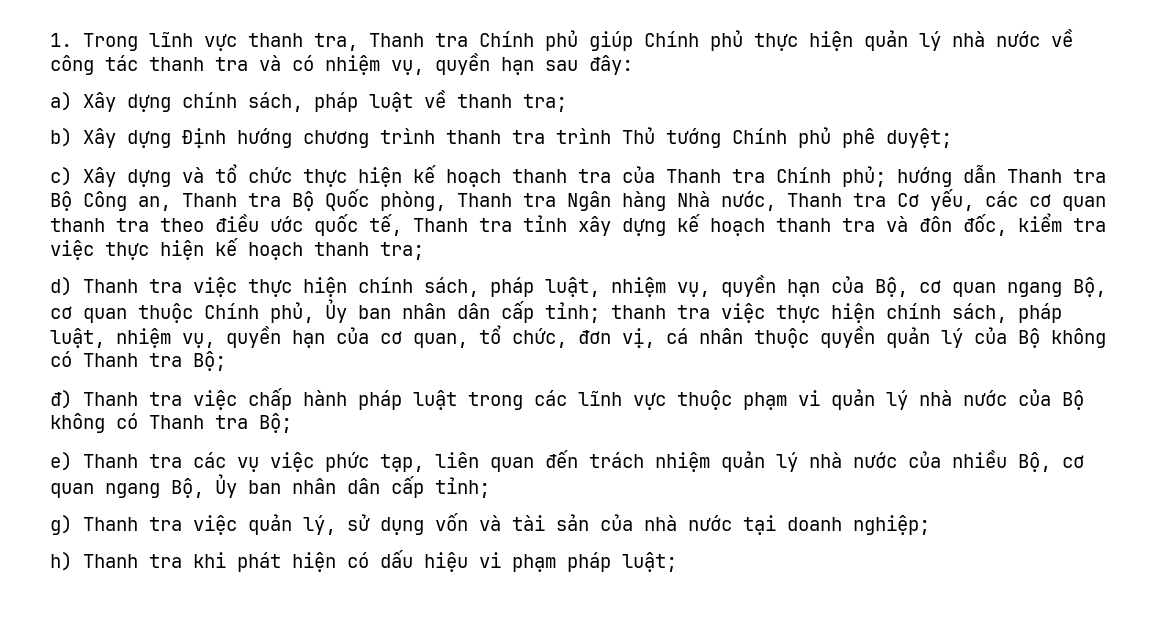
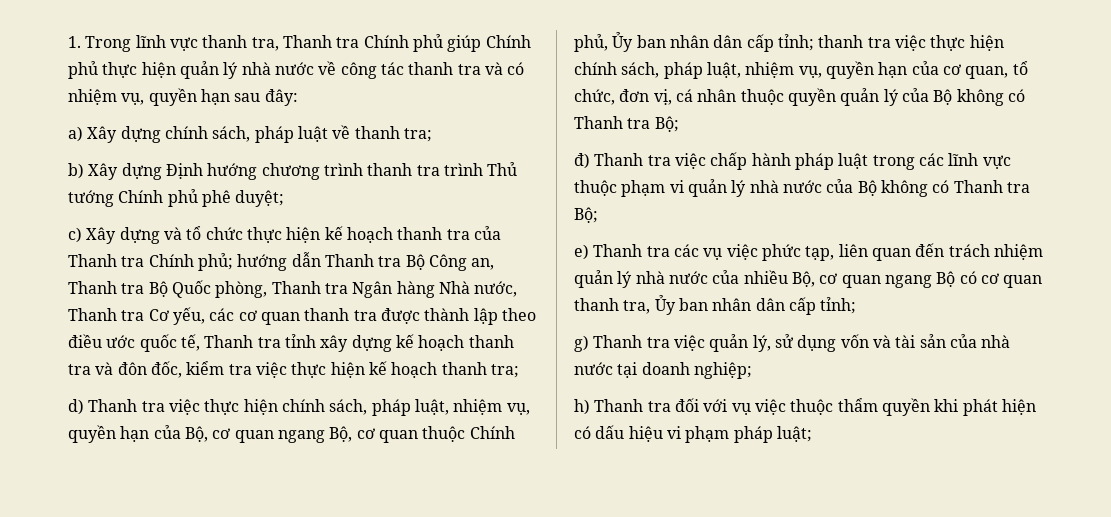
(149, 225) none -> [380,308,498,325] được thành lập
[171,478,204,498] Bộ, -> [936,271,1043,288] [574,298,651,314] Bộ có cơ quan thanh tra,
(182, 561) none -> [674,398,930,416] đối với vụ việc thuộc thẩm quyền

